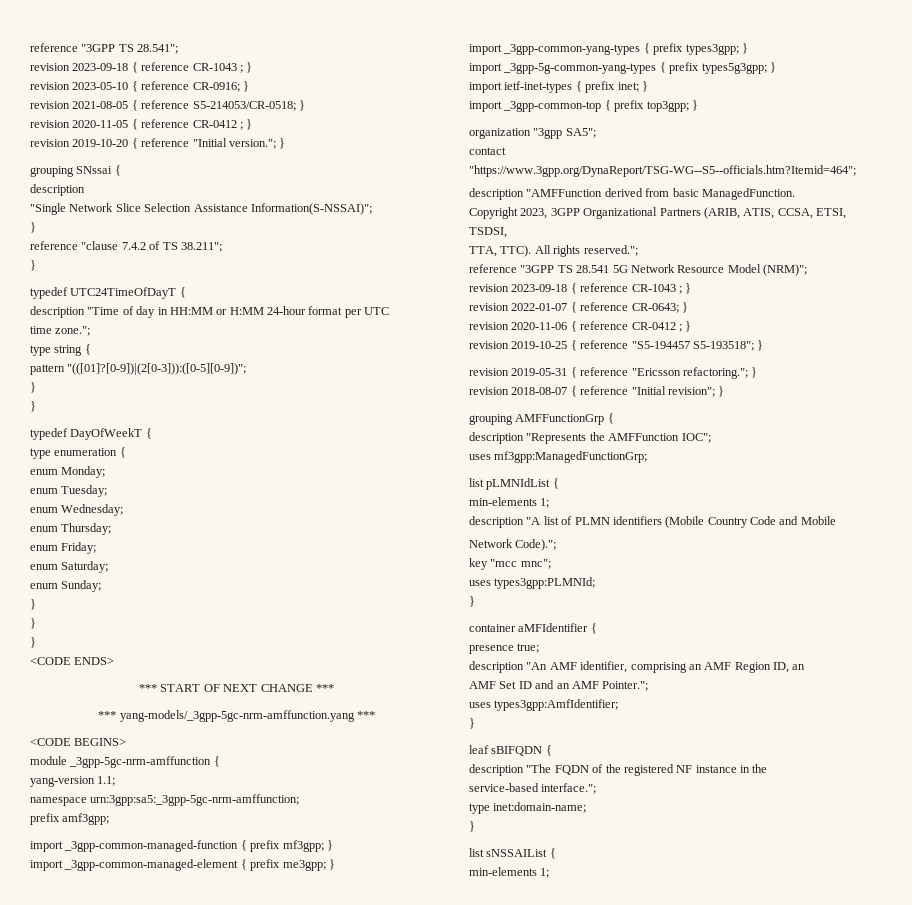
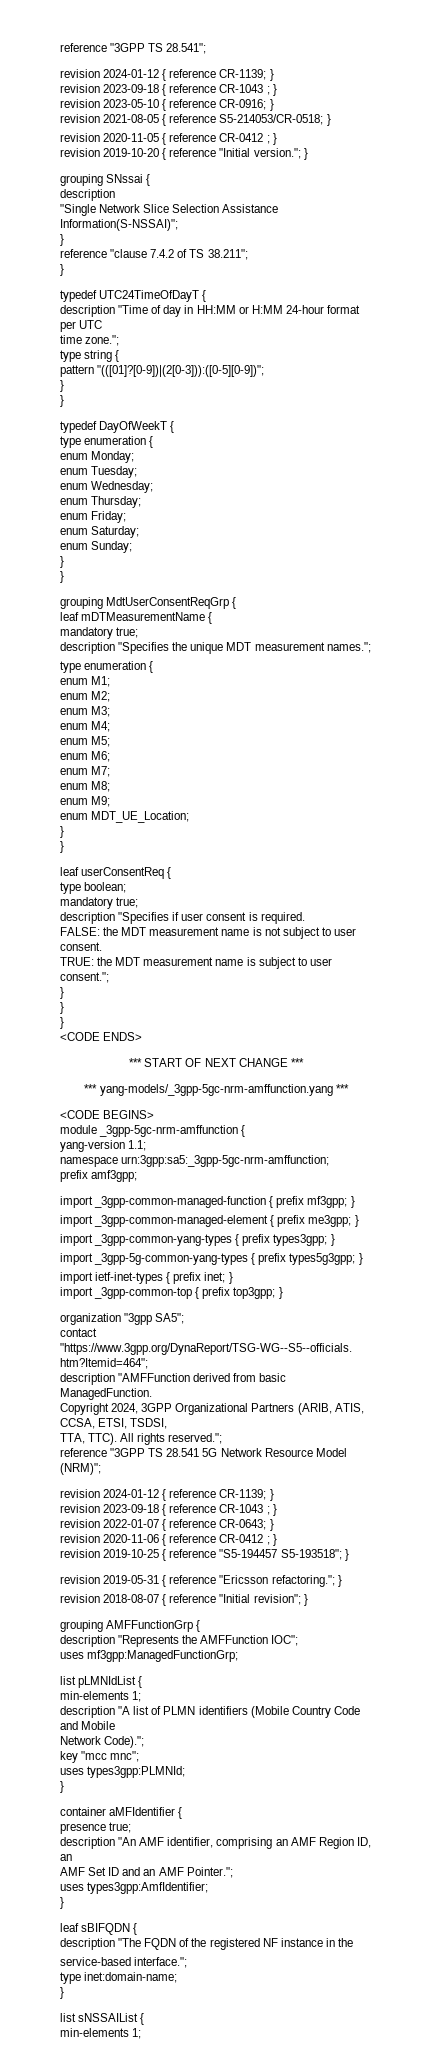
(179, 49) none -> [60,69,274,81] // revision 2024-01-12 { reference CR-1139; }
(36, 623) none -> [60,597,237,609] [60,612,213,624] [60,627,139,639] [60,642,371,654] [60,661,154,673] [60,676,111,687] [60,691,111,702] [60,706,111,717] [60,721,111,732] [60,736,111,747] [60,751,111,762] [60,766,111,777] [60,781,111,792] [60,796,111,807] [60,811,190,823] [60,826,64,838] [60,841,64,853] [60,867,172,879] [60,882,127,894] [60,897,139,909] [60,912,305,924] [60,927,356,939] [60,942,102,951] [60,957,332,969] [60,972,109,983] [60,987,64,999] [60,1002,64,1014] // grouping MdtUserConsentReqGrp { // leaf mDTMeasurementName { // mandatory true; // description "Specifies the unique MDT measurement names."; // type enumeration { // enum M1; // enum M2; // enum M3; // enum M4; // enum M5; // enum M6; // enum M7; // enum M8; // enum M9; // enum MDT_UE_Location; // } // } // leaf userConsentReq { // type boolean; // mandatory true; // description "Specifies if user consent is required. // FALSE: the MDT measurement name is not subject to user consent. // TRUE: the MDT measurement name is subject to user consent."; // } // }
[520,208,548,219] 2023, -> [111,1403,139,1414] 2024,
(807, 270) none -> [60,1489,274,1501] // revision 2024-01-12 { reference CR-1139; }

